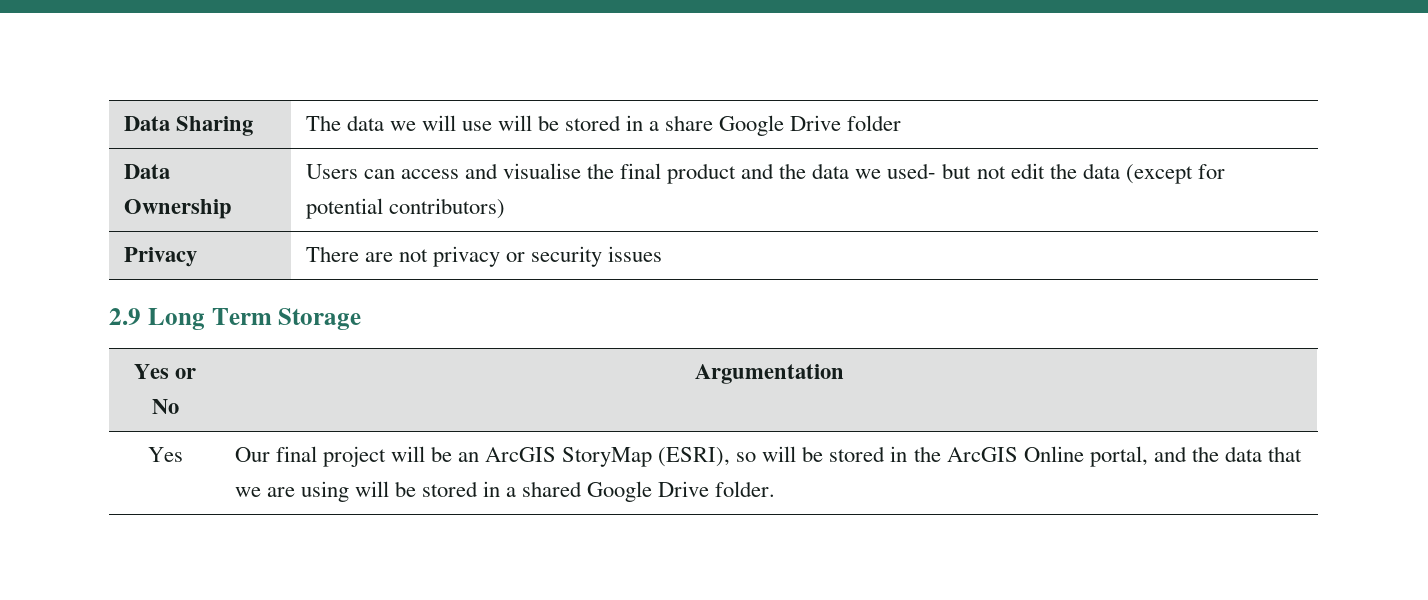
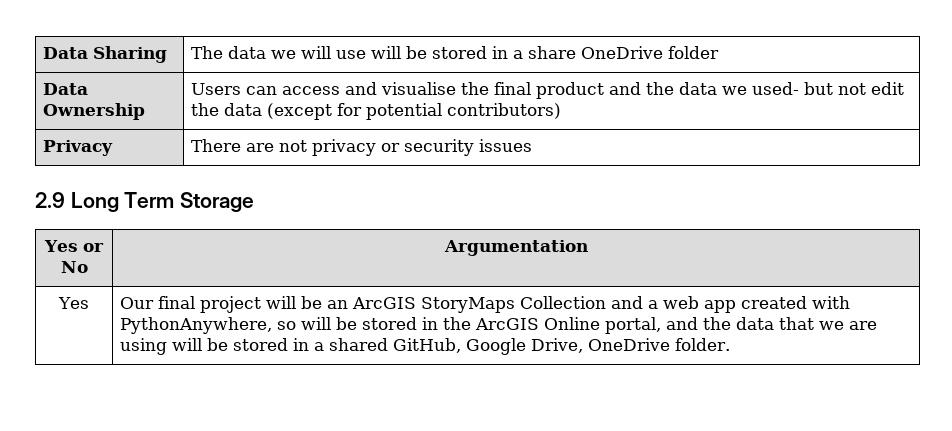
[719,115,842,136] Google Drive -> [580,46,663,59] OneDrive
[562,447,731,467] StoryMap (ESRI), -> [420,296,850,313] [119,317,272,334] StoryMaps Collection and a web app created with PythonAnywhere,
[587,481,710,502] Google Drive -> [392,338,670,355] GitHub, Google Drive, OneDrive

